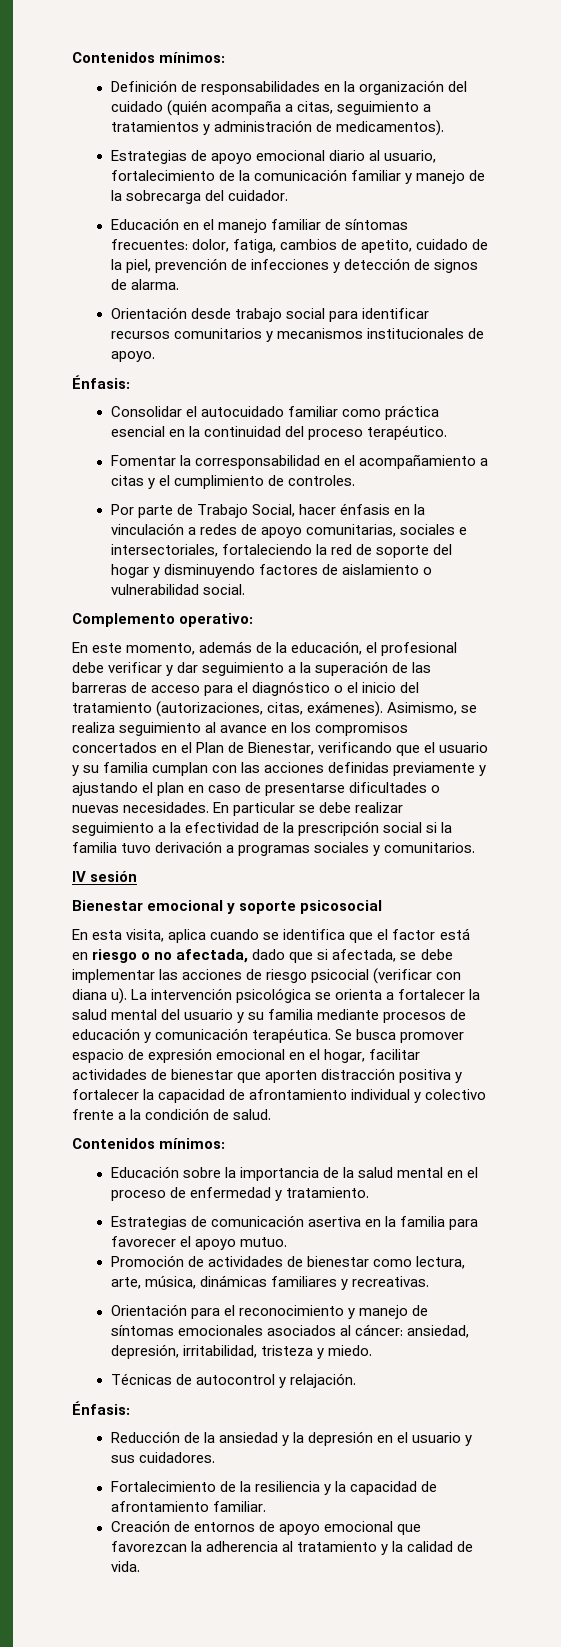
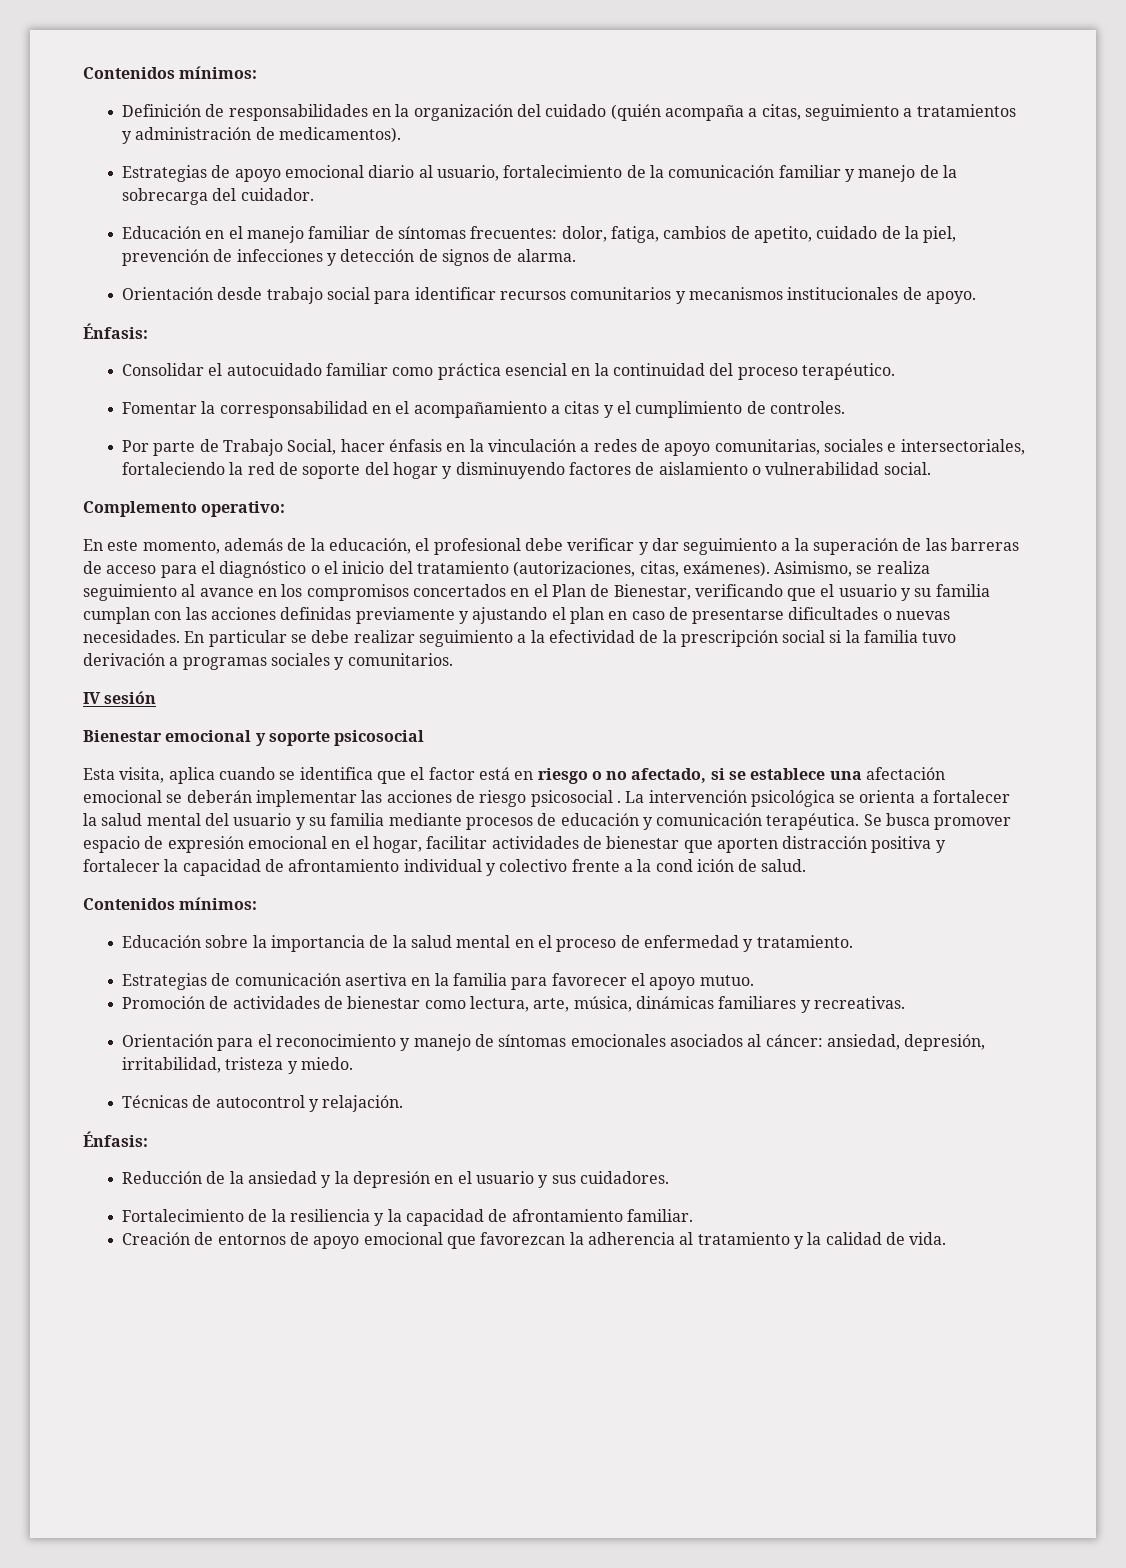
[72,929,123,940] En esta -> [83,768,115,780] Esta
[176,949,453,963] afectada, dado que si afectada, se debe -> [631,767,946,783] [83,790,252,803] afectado, si se establece una afectación emocional se deberán
[311,968,462,984] [72,988,128,1004] psicocial (verificar con diana u). -> [530,790,621,807] psicosocial .
[145,1108,210,1120] condición -> [655,859,734,872] cond ición

